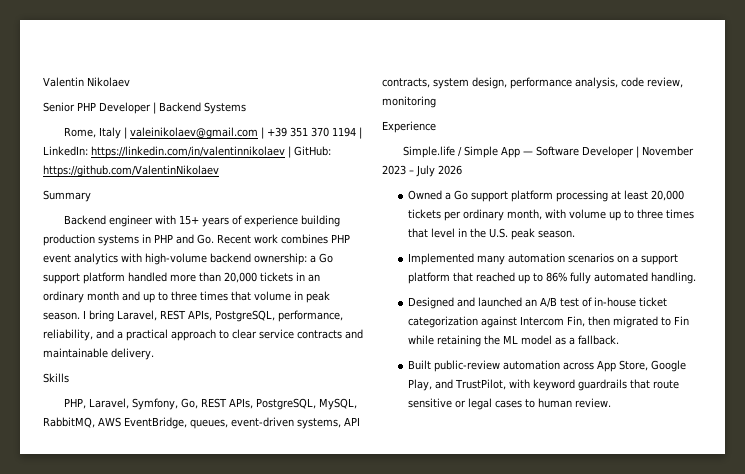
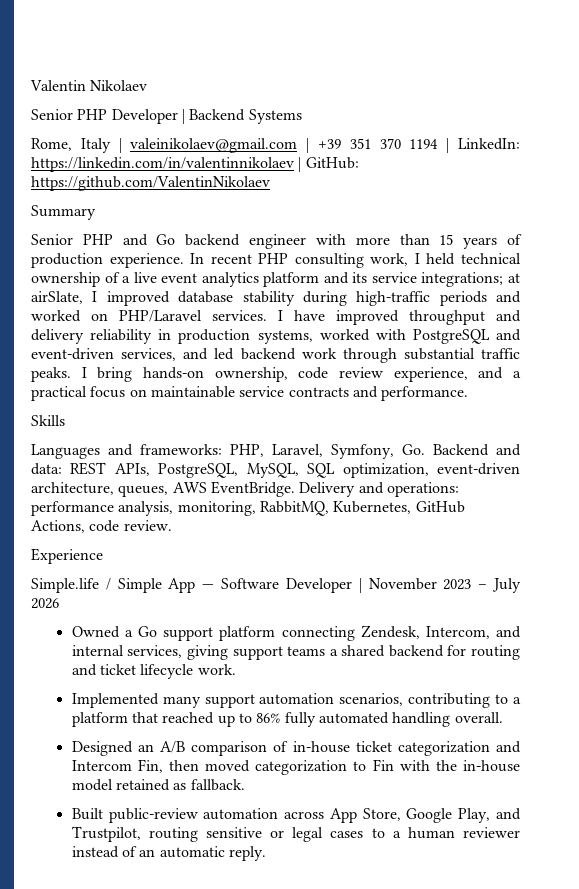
[63,215,340,227] [43,234,350,246] [43,253,333,265] [43,272,320,284] [43,291,330,303] [43,310,343,322] [43,329,257,341] Backend engineer with 15+ years of experience building production systems in PHP and Go. Recent work combines PHP event analytics with high-volume backend ownership: a Go support platform handled more than 20,000 tickets in an ordinary month and up to three times that volume in peak season. I bring Laravel, REST APIs, PostgreSQL, performance, reliability, and a practical approach to clear -> [31,234,522,249] [31,253,521,268] [31,272,521,287] [31,291,521,306] [31,310,521,325] [31,329,521,344] [31,348,520,363] [31,367,521,382] [31,386,235,401] Senior PHP and Go backend engineer with more than 15 years of production experience. In recent PHP consulting work, I held technical ownership of a live event analytics platform and its service integrations; at airSlate, I improved database stability during high-traffic periods and worked on PHP/Laravel services. I have improved throughput and delivery reliability in production systems, worked with PostgreSQL and event-driven services, and led backend work through substantial traffic peaks. I bring hands-on ownership, code review experience, and a practical focus on maintainable
[43,348,154,360] maintainable delivery. -> [381,386,469,401] performance.
[63,398,357,410] [43,417,360,429] [382,77,683,89] [382,96,436,108] PHP, Laravel, Symfony, Go, REST APIs, PostgreSQL, MySQL, RabbitMQ, AWS EventBridge, queues, event-driven systems, API contracts, system design, performance analysis, code review, monitoring -> [31,444,521,459] [31,462,520,478] [31,481,459,497] [31,501,465,516] [31,520,172,533] Languages and frameworks: PHP, Laravel, Symfony, Go. Backend and data: REST APIs, PostgreSQL, MySQL, SQL optimization, event-driven architecture, queues, AWS EventBridge. Delivery and operations: performance analysis, monitoring, RabbitMQ, Kubernetes, GitHub Actions, code review.
[555,190,684,202] [407,209,694,221] [407,228,575,240] [407,253,678,265] processing at least 20,000 tickets per ordinary month, with volume up to three times that level in the U.S. peak season. // Implemented many automation scenarios on a support -> [281,625,521,641] [71,645,520,660] [71,664,236,679] [71,693,521,708] connecting Zendesk, Intercom, and internal services, giving support teams a shared backend for routing and ticket lifecycle work. // Implemented many support automation scenarios, contributing to a
[650,272,696,284] handling. -> [392,712,503,727] handling overall.
[456,297,522,307] and launched -> (133, 748) none
[559,298,579,307] test -> [191,741,268,756] comparison
[480,316,517,328] against -> [495,741,521,753] and
[612,316,689,328] [407,335,575,347] migrated to Fin while retaining the ML model as a -> [205,759,521,775] [71,779,187,791] moved categorization to Fin with the in-house model retained as
[454,379,679,391] TrustPilot, with keyword guardrails that route -> [71,826,198,842] Trustpilot, routing
[537,398,611,408] human review. -> [392,827,521,839] [71,846,267,861] a human reviewer instead of an automatic reply.

